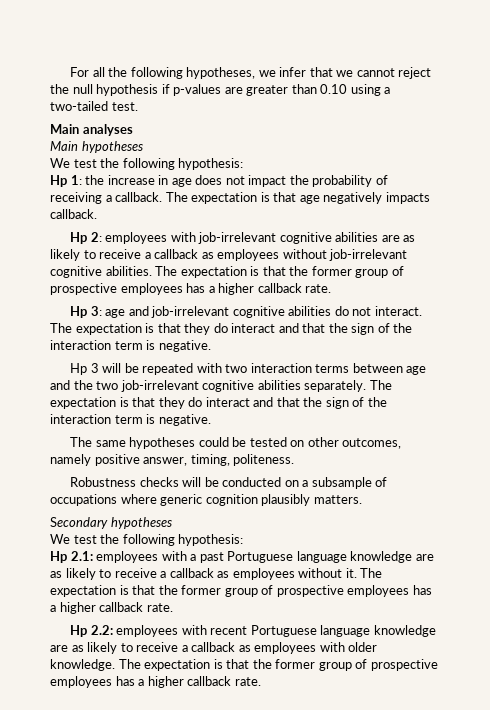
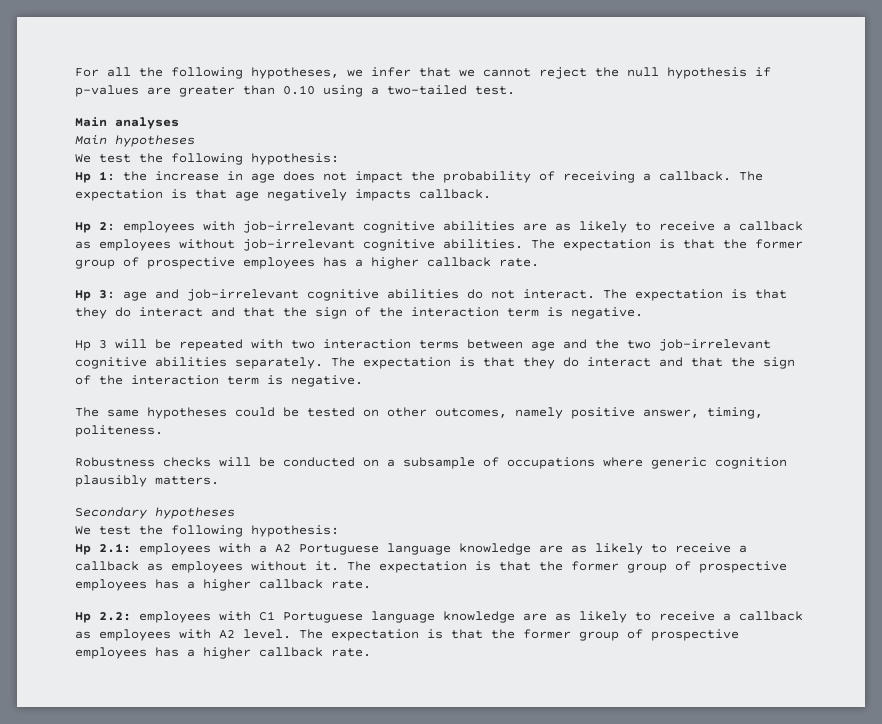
[199,552,224,563] past -> [275,544,291,553] A2
[210,626,248,635] recent -> [259,611,275,621] C1
[348,642,378,652] [50,659,115,671] older knowledge. -> [219,629,291,639] A2 level.

